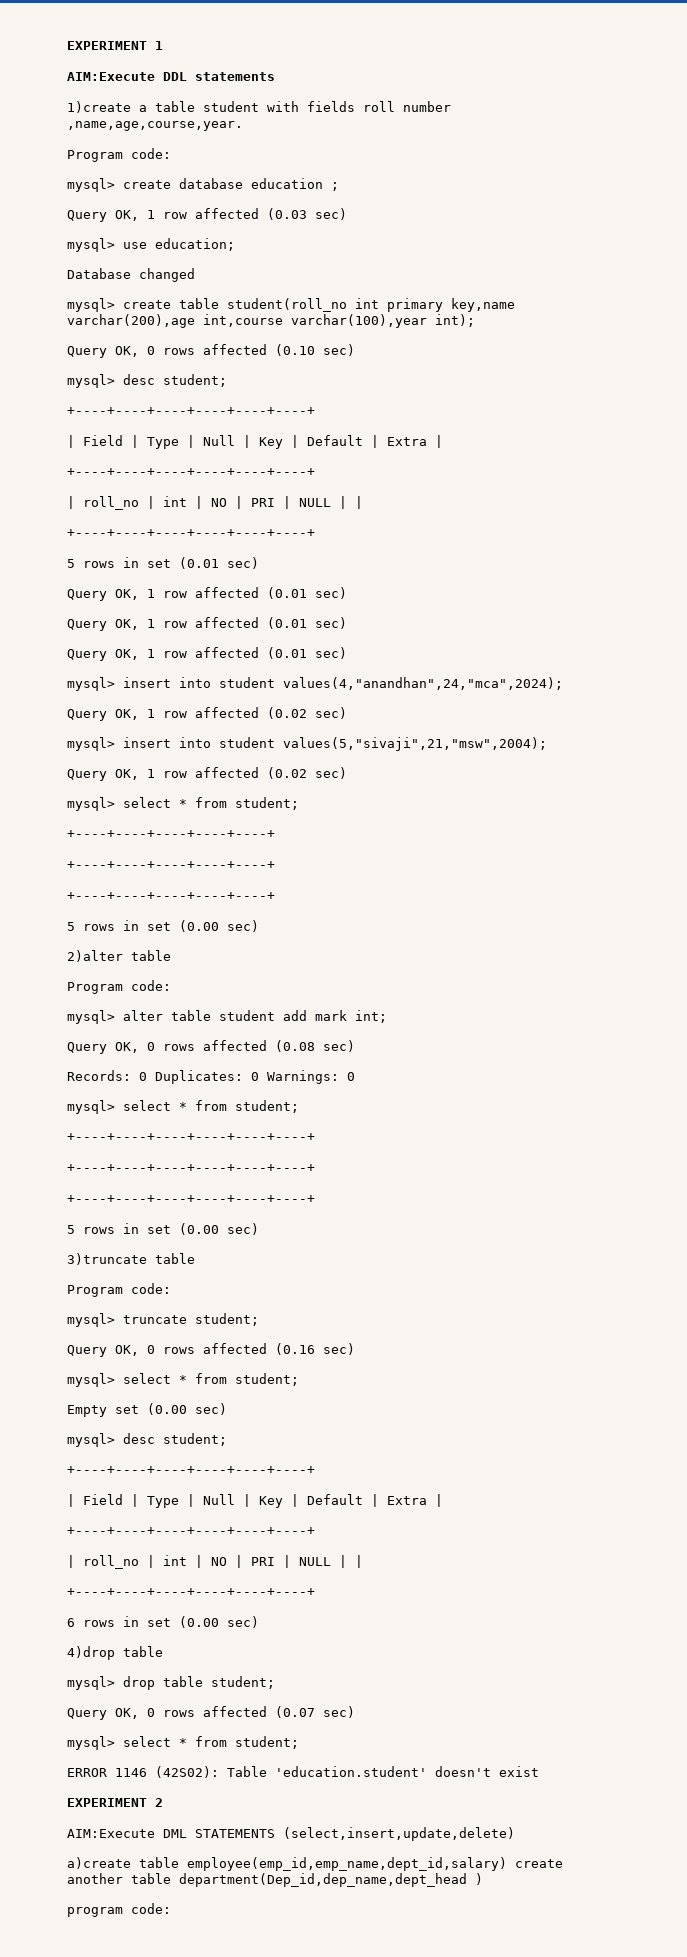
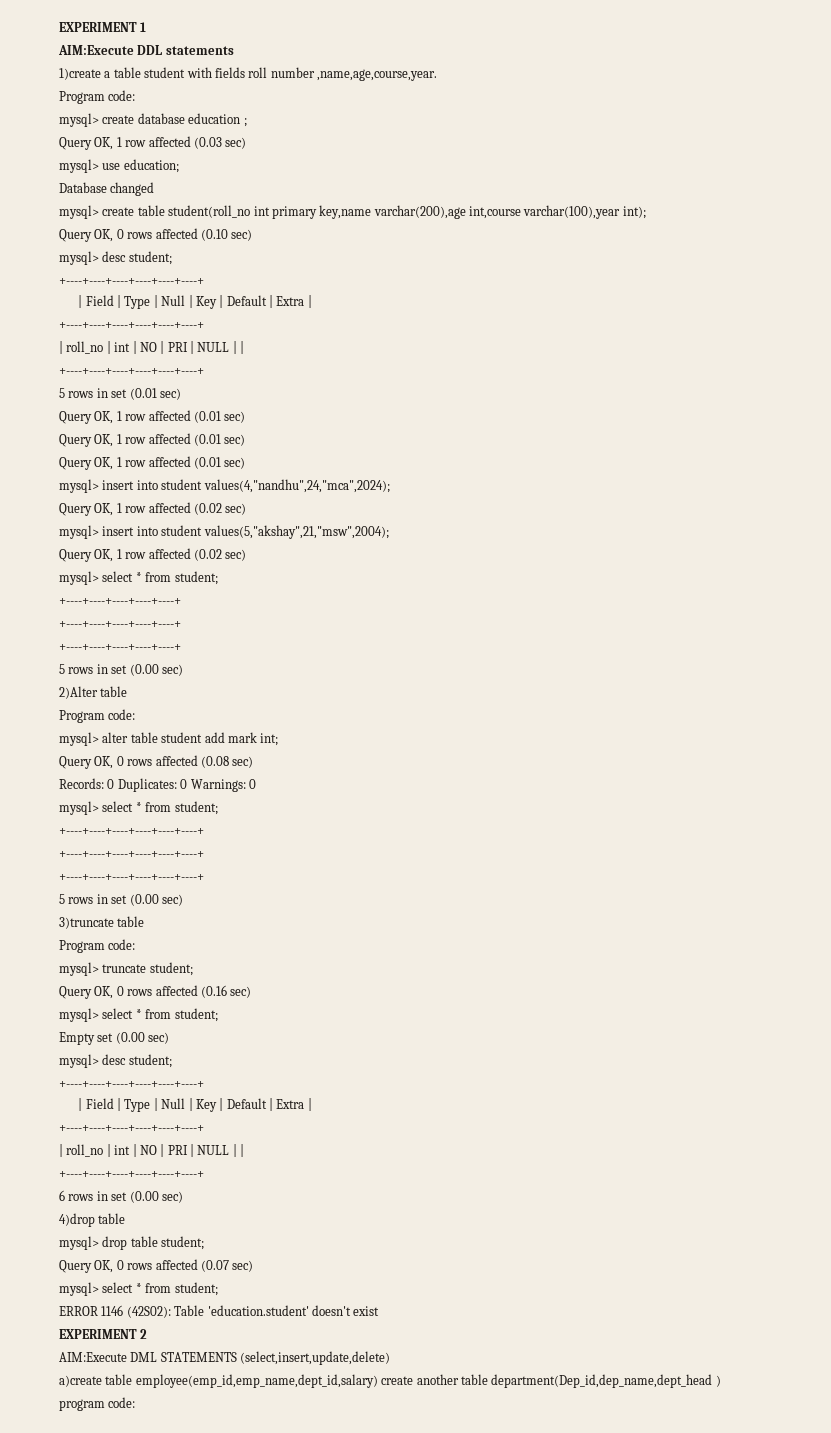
[283,677,563,690] values(4,"anandhan",24,"mca",2024); -> [203,479,390,493] values(4,"nandhu",24,"mca",2024);
[283,737,547,751] values(5,"sivaji",21,"msw",2004); -> [203,525,389,539] values(5,"akshay",21,"msw",2004);
[67,950,123,962] 2)alter -> [59,686,98,699] 2)Alter

